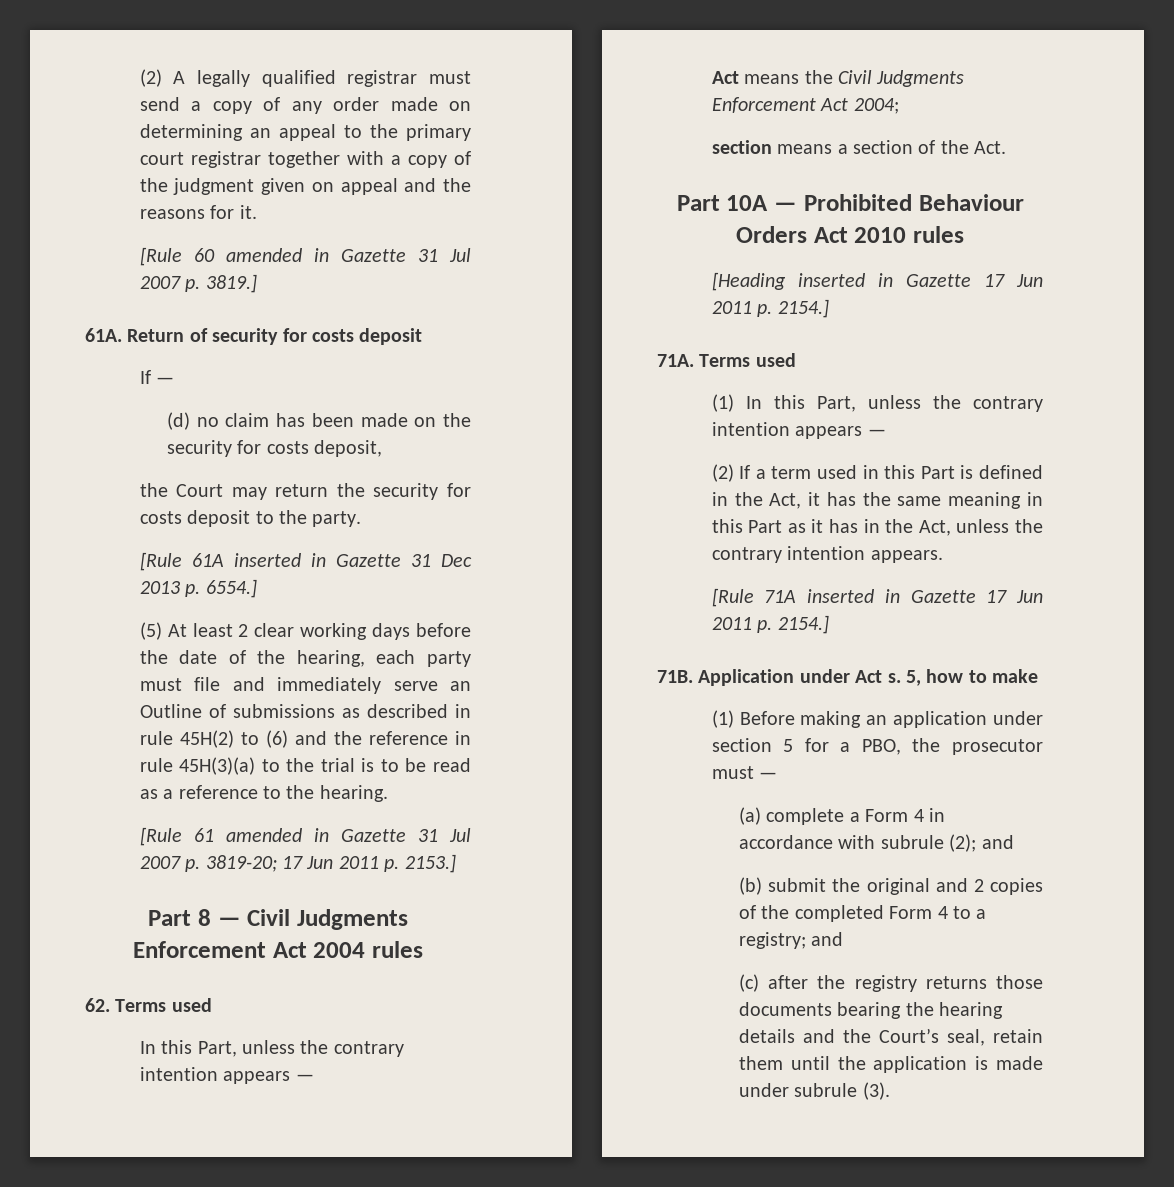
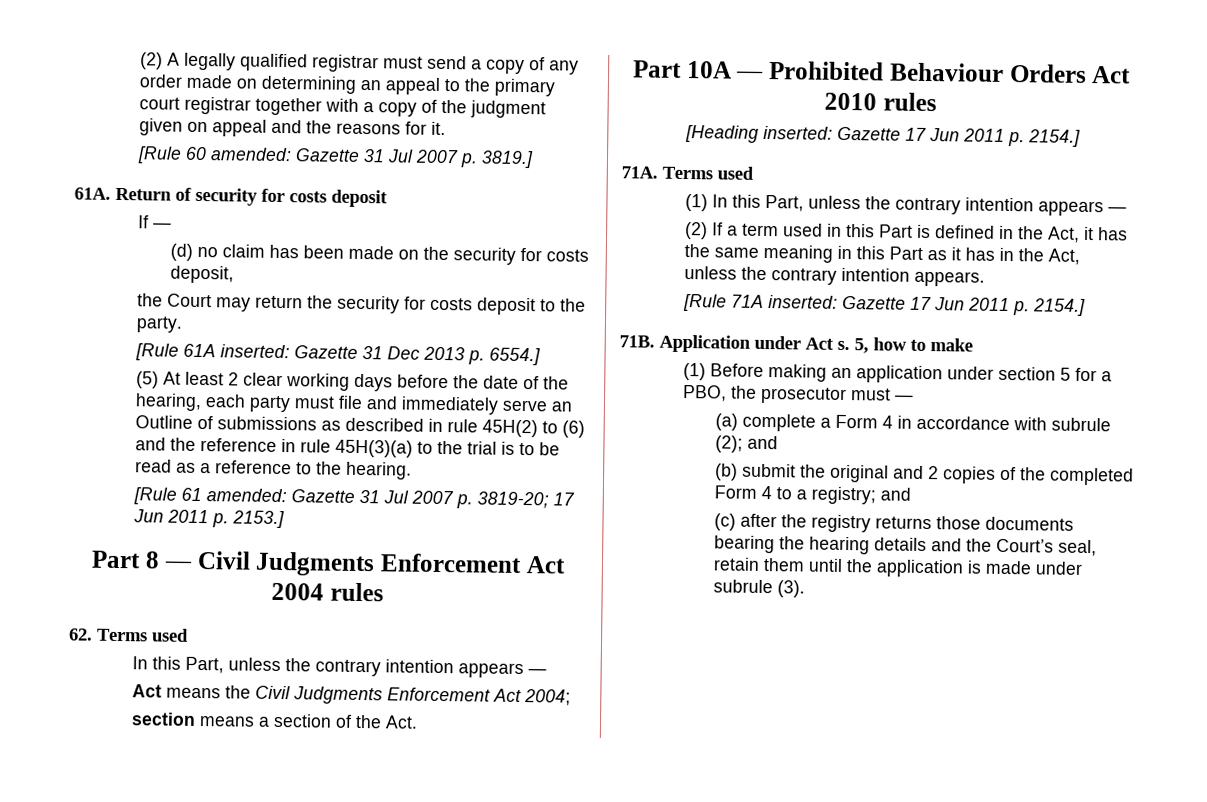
[225,248,329,262] amended in -> [210,147,293,162] amended:
[233,553,326,567] inserted in -> [220,344,291,359] inserted:
[225,828,329,842] amended in -> [206,488,288,503] amended:
[797,273,893,287] inserted in -> [763,125,834,140] inserted:
[807,589,900,603] inserted in -> [768,295,839,309] inserted:

